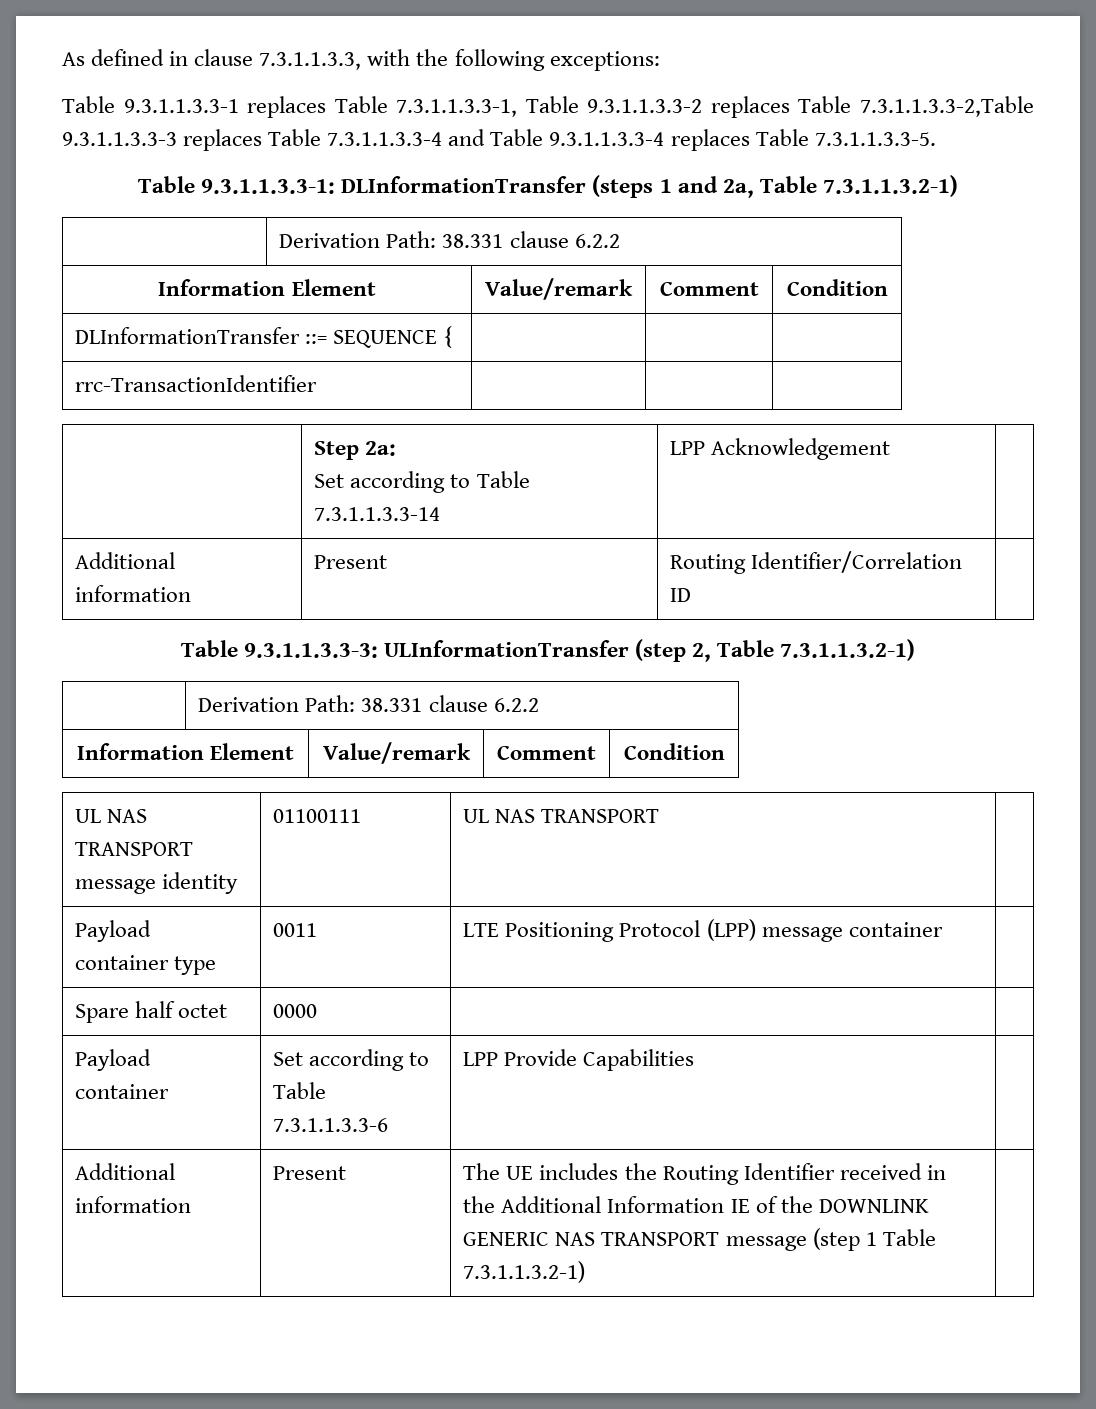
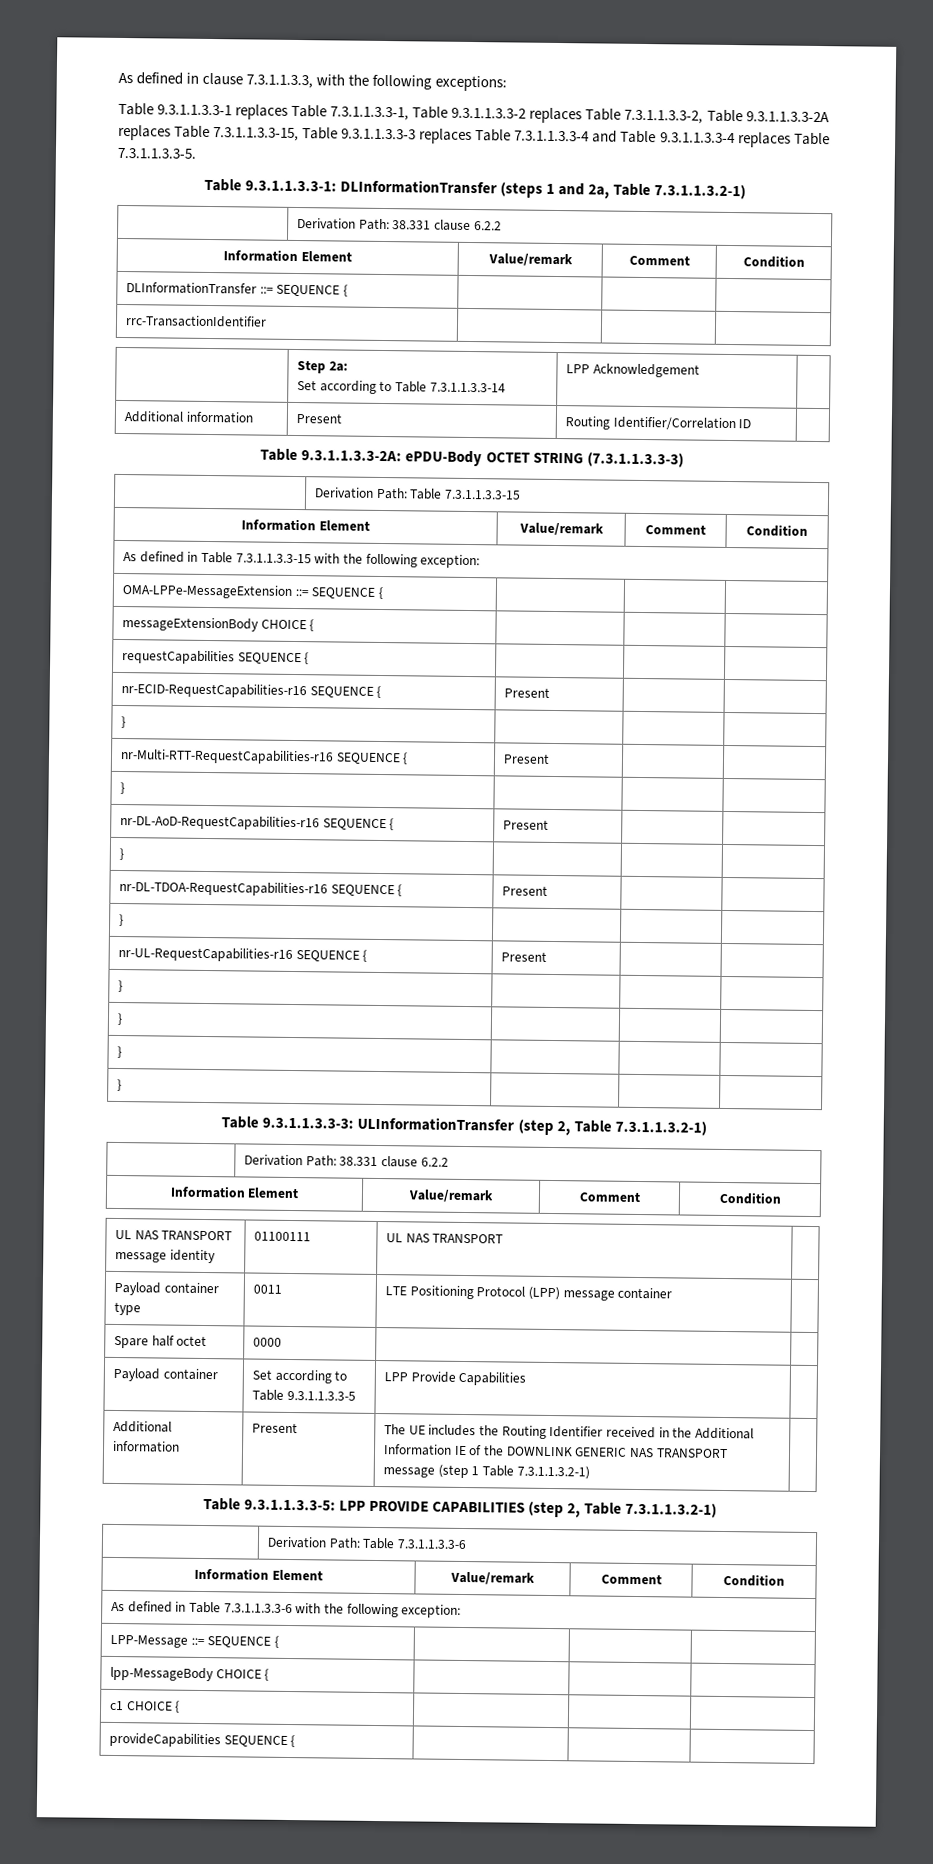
[859,96,1034,117] 7.3.1.1.3.3-2,Table -> [624,109,830,124] [118,124,339,142] 7.3.1.1.3.3-2, Table 9.3.1.1.3.3-2A replaces Table 7.3.1.1.3.3-15, Table
(692, 595) none -> [260,448,684,468] [314,487,522,500] [241,518,370,532] [518,522,604,536] [645,524,706,535] [746,524,808,537] [123,551,481,569] [122,584,384,600] [122,617,315,632] [122,650,310,665] [121,683,382,699] [504,687,551,698] [121,716,127,729] [120,749,409,765] [503,753,551,764] [120,782,126,795] [120,815,395,831] [503,819,550,830] [119,848,125,861] [119,881,403,897] [502,885,549,896] [119,913,125,927] [118,946,368,963] [501,951,548,962] [118,979,124,993] [117,1012,124,1026] [117,1045,123,1059] [117,1078,123,1092] // Table 9.3.1.1.3.3-2A: ePDU-Body OCTET STRING (7.3.1.1.3.3-3) // | Derivation Path: Table 7.3.1.1.3.3-15 // Information Element | Value/remark | Comment | Condition // As defined in Table 7.3.1.1.3.3-15 with the following exception: // OMA-LPPe-MessageExtension ::= SEQUENCE { | | | // messageExtensionBody CHOICE { | | | // requestCapabilities SEQUENCE { | | | // nr-ECID-RequestCapabilities-r16 SEQUENCE { | Present | | // } | | | // nr-Multi-RTT-RequestCapabilities-r16 SEQUENCE { | Present | | // } | | | // nr-DL-AoD-RequestCapabilities-r16 SEQUENCE { | Present | | // } | | | // nr-DL-TDOA-RequestCapabilities-r16 SEQUENCE { | Present | | // } | | | // nr-UL-RequestCapabilities-r16 SEQUENCE { | Present | | // } | | | // } | | | // } | | | // } | | |
[273,1118,389,1132] 7.3.1.1.3.3-6 -> [286,1390,356,1401] 9.3.1.1.3.3-5
(586, 1272) none -> [202,1497,718,1518] [267,1536,467,1550] [194,1567,323,1581] [450,1571,535,1585] [600,1573,662,1585] [723,1574,785,1587] [111,1601,462,1618] [110,1634,280,1648] [110,1666,270,1682] [110,1700,181,1713] [109,1732,296,1748] // Table 9.3.1.1.3.3-5: LPP PROVIDE CAPABILITIES (step 2, Table 7.3.1.1.3.2-1) // | Derivation Path: Table 7.3.1.1.3.3-6 // Information Element | Value/remark | Comment | Condition // As defined in Table 7.3.1.1.3.3-6 with the following exception: // LPP-Message ::= SEQUENCE { | | | // lpp-MessageBody CHOICE { | | | // c1 CHOICE { | | | // provideCapabilities SEQUENCE { | | |

